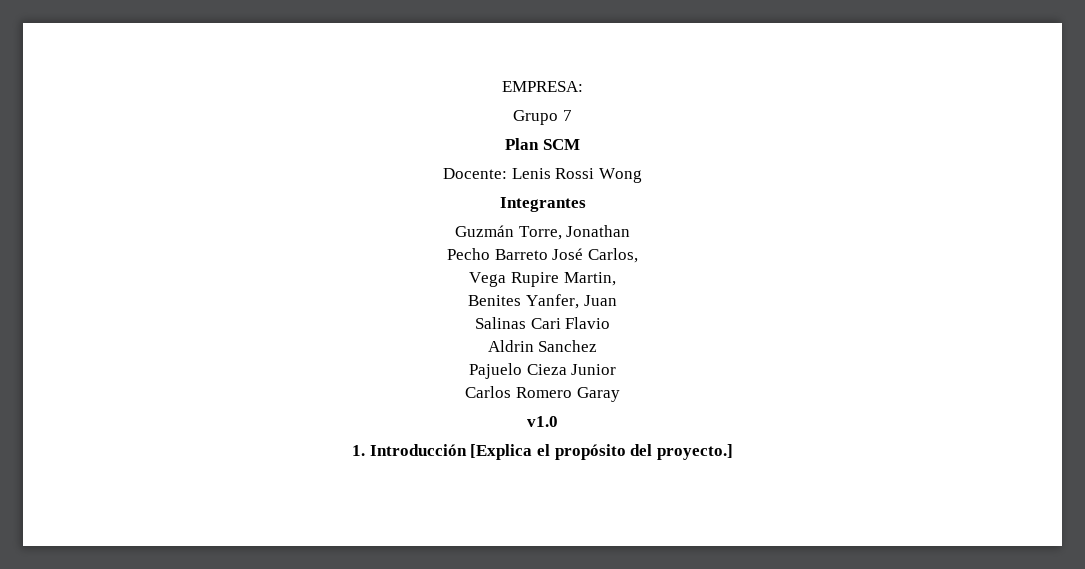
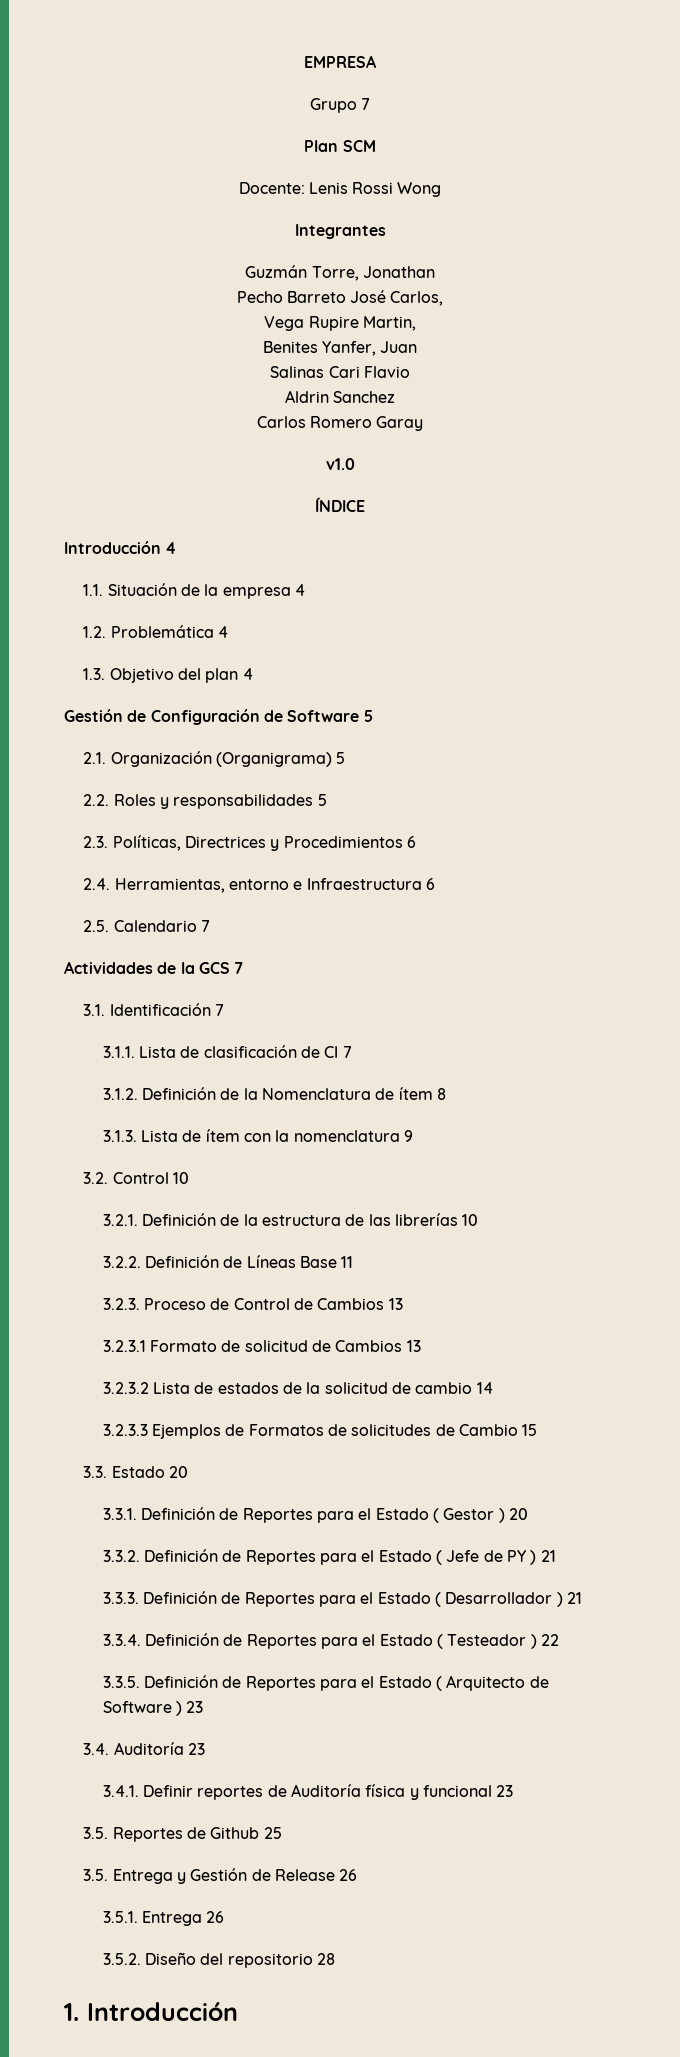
[502,81,583,92] EMPRESA: -> [304,55,377,68] EMPRESA
[468,363,617,379] // Pajuelo Cieza Junior -> (396, 397) none
[352,444,733,460] 1. Introducción [Explica el propósito del proyecto.] -> [315,497,365,512] [64,541,177,554] [83,583,306,599] [83,625,229,638] [83,668,253,683] [64,709,373,725] [83,751,346,767] [83,794,327,809] [83,835,417,851] [83,878,436,893] [83,920,211,932] [64,961,244,974] [83,1003,225,1016] [102,1045,352,1058] [102,1087,447,1100] [102,1129,414,1142] [83,1172,190,1184] [102,1213,479,1226] [102,1255,354,1268] [102,1298,403,1310] [102,1340,421,1352] [102,1382,493,1394] [102,1424,538,1439] [83,1466,189,1478] [102,1507,529,1523] [102,1549,556,1565] [102,1591,583,1607] [102,1633,560,1649] [102,1675,549,1691] [102,1701,204,1716] [83,1742,206,1755] [102,1784,514,1800] [83,1827,282,1842] [83,1868,358,1884] [102,1911,225,1926] [102,1952,336,1968] [64,2002,238,2021] ÍNDICE // Introducción 4 // 1.1. Situación de la empresa 4 // 1.2. Problemática 4 // 1.3. Objetivo del plan 4 // Gestión de Configuración de Software 5 // 2.1. Organización (Organigrama) 5 // 2.2. Roles y responsabilidades 5 // 2.3. Políticas, Directrices y Procedimientos 6 // 2.4. Herramientas, entorno e Infraestructura 6 // 2.5. Calendario 7 // Actividades de la GCS 7 // 3.1. Identificación 7 // 3.1.1. Lista de clasificación de CI 7 // 3.1.2. Definición de la Nomenclatura de ítem 8 // 3.1.3. Lista de ítem con la nomenclatura 9 // 3.2. Control 10 // 3.2.1. Definición de la estructura de las librerías 10 // 3.2.2. Definición de Líneas Base 11 // 3.2.3. Proceso de Control de Cambios 13 // 3.2.3.1 Formato de solicitud de Cambios 13 // 3.2.3.2 Lista de estados de la solicitud de cambio 14 // 3.2.3.3 Ejemplos de Formatos de solicitudes de Cambio 15 // 3.3. Estado 20 // 3.3.1. Definición de Reportes para el Estado ( Gestor ) 20 // 3.3.2. Definición de Reportes para el Estado ( Jefe de PY ) 21 // 3.3.3. Definición de Reportes para el Estado ( Desarrollador ) 21 // 3.3.4. Definición de Reportes para el Estado ( Testeador ) 22 // 3.3.5. Definición de Reportes para el Estado ( Arquitecto de Software ) 23 // 3.4. Auditoría 23 // 3.4.1. Definir reportes de Auditoría física y funcional 23 // 3.5. Reportes de Github 25 // 3.5. Entrega y Gestión de Release 26 // 3.5.1. Entrega 26 // 3.5.2. Diseño del repositorio 28 // 1. Introducción

